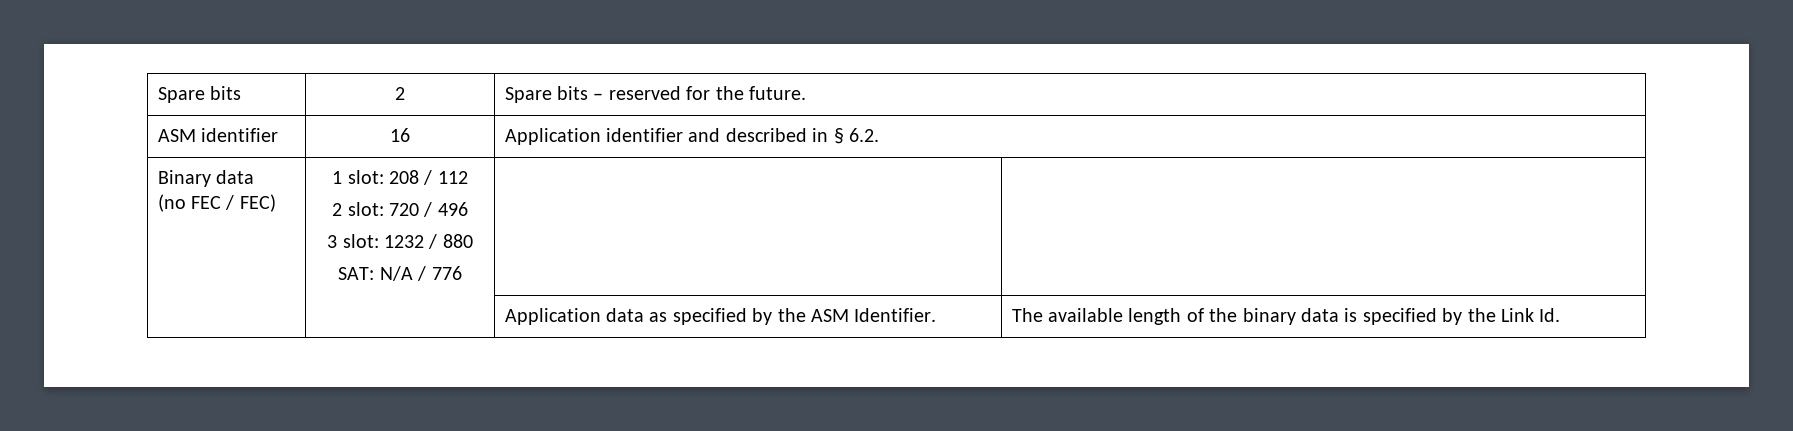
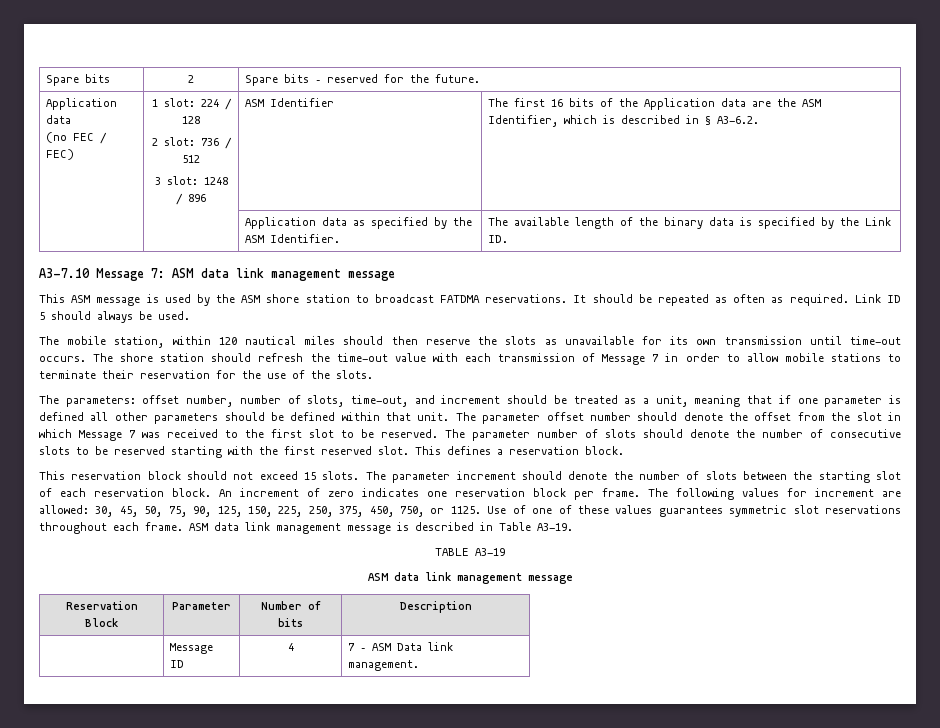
[157,128,278,142] [390,128,410,142] [504,128,879,145] [157,170,211,187] ASM identifier | 16 | Application identifier and described in § 6.2. // Binary -> [46,98,118,110] Application
[389,170,468,185] 208 / 112 -> [200,98,232,110] [182,116,200,124] 224 / 128
[389,202,468,217] 720 / 496 -> [200,137,232,149] [182,155,200,163] 736 / 512
[384,234,473,249] [338,266,462,281] 1232 / 880 // SAT: N/A / 776 | | -> [203,177,228,185] [176,193,206,205] [245,98,335,107] [488,98,822,110] [488,115,760,127] 1248 / 896 | ASM Identifier | The first 16 bits of the Application data are the ASM Identifier, which is described in § A3-6.2.
[1539,308,1561,322] Id. -> [488,235,509,243] [39,268,395,281] [39,294,901,306] [39,311,190,323] [39,336,902,348] [39,353,901,365] [39,370,373,379] [39,395,901,407] [39,412,902,424] [39,429,901,441] [39,446,624,458] [39,471,902,483] [39,488,901,500] [39,505,901,517] [39,522,573,534] [435,548,505,556] [367,572,573,584] [65,601,138,610] [85,618,118,627] [172,602,231,610] [260,601,321,610] [278,618,303,627] [399,601,472,613] [170,643,214,654] [170,660,185,668] [287,643,294,651] [348,642,454,651] [348,660,420,671] ID. // A3-7.10 Message 7: ASM data link management message // This ASM message is used by the ASM shore station to broadcast FATDMA reservations. It should be repeated as often as required. Link ID 5 should always be used. // The mobile station, within 120 nautical miles should then reserve the slots as unavailable for its own transmission until time-out occurs. The shore station should refresh the time-out value with each transmission of Message 7 in order to allow mobile stations to terminate their reservation for the use of the slots. // The parameters: offset number, number of slots, time-out, and increment should be treated as a unit, meaning that if one parameter is defined all other parameters should be defined within that unit. The parameter offset number should denote the offset from the slot in which Message 7 was received to the first slot to be reserved. The parameter number of slots should denote the number of consecutive slots to be reserved starting with the first reserved slot. This defines a reservation block. // This reservation block should not exceed 15 slots. The parameter increment should denote the number of slots between the starting slot of each reservation block. An increment of zero indicates one reservation block per frame. The following values for increment are allowed: 30, 45, 50, 75, 90, 125, 150, 225, 250, 375, 450, 750, or 1125. Use of one of these values guarantees symmetric slot reservations throughout each frame. ASM data link management message is described in Table A3-19. // TABLE A3-19 // ASM data link management message // Reservation Block | Parameter | Number of bits | Description // | Message ID | 4 | 7 – ASM Data link management.

